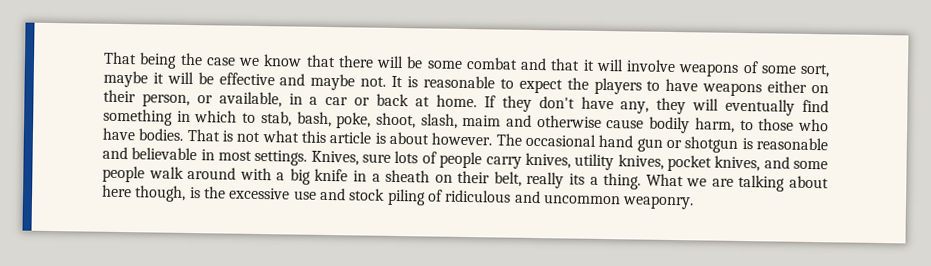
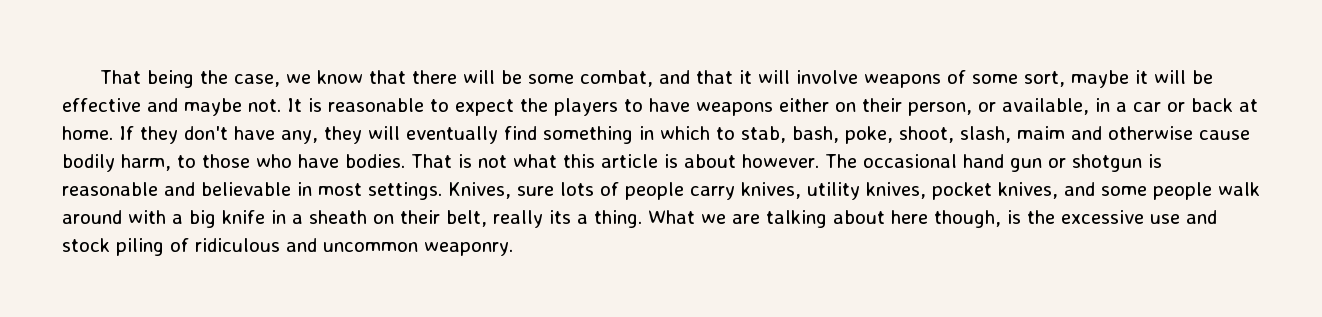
[205,57,236,66] case -> [234,74,281,87] case,
[465,57,518,70] combat -> [580,70,654,87] combat,

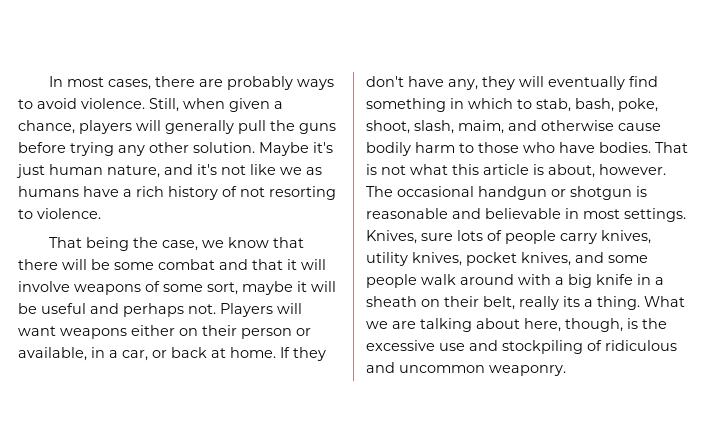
(100, 77) none -> [49,76,335,90] [18,98,283,112] [18,120,336,134] [18,142,333,156] [16,164,322,178] [18,186,336,200] [18,208,101,219] In most cases, there are probably ways to avoid violence. Still, when given a chance, players will generally pull the guns before trying any other solution. Maybe it's just human nature, and it's not like we as humans have a rich history of not resorting to violence. //
[580,70,654,87] combat, -> [158,259,215,270] combat
[62,98,690,116] effective and maybe not. It is reasonable to expect the players to have -> [41,303,302,317] [18,326,56,336] useful and perhaps not. Players will want
[908,102,972,116] person, -> [241,328,292,339] person
[1133,102,1161,112] car -> [122,350,148,361] car,
[1017,126,1065,140] maim -> [458,120,504,134] maim,
[121,154,171,171] harm, -> [415,142,455,153] harm
[684,154,736,168] about -> [548,164,595,178] about,
[962,154,1042,172] hand gun -> [478,186,547,200] handgun
[891,210,928,224] here -> [524,318,561,332] here,
[62,238,164,256] stock piling -> [502,340,583,354] stockpiling

